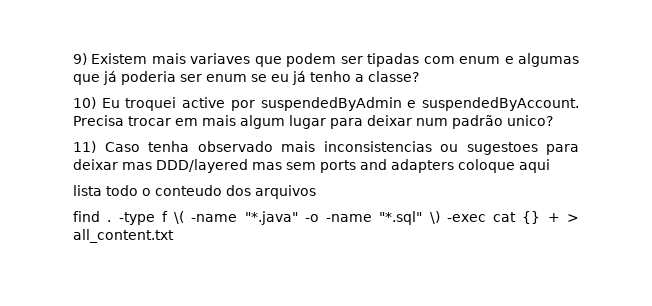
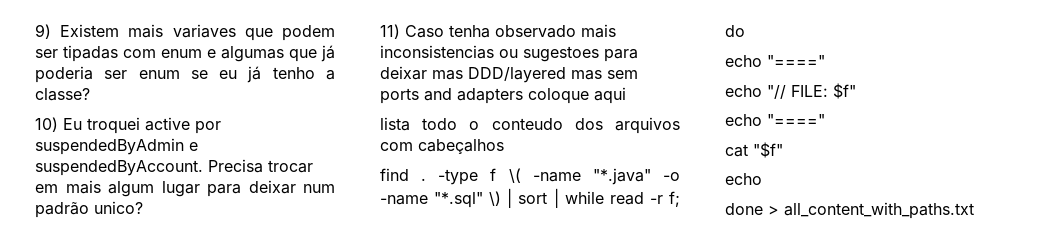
(316, 192) none -> [380,139,504,154] com cabeçalhos
[446,211,579,224] [73,229,174,243] -exec cat {} + > all_content.txt -> [507,188,680,208] [725,25,745,37] [725,55,825,67] [725,83,856,99] [725,114,825,126] [725,142,783,158] [725,173,762,185] [725,202,974,219] | sort | while read -r f; do // echo "====" // echo "// FILE: $f" // echo "====" // cat "$f" // echo // done > all_content_with_paths.txt

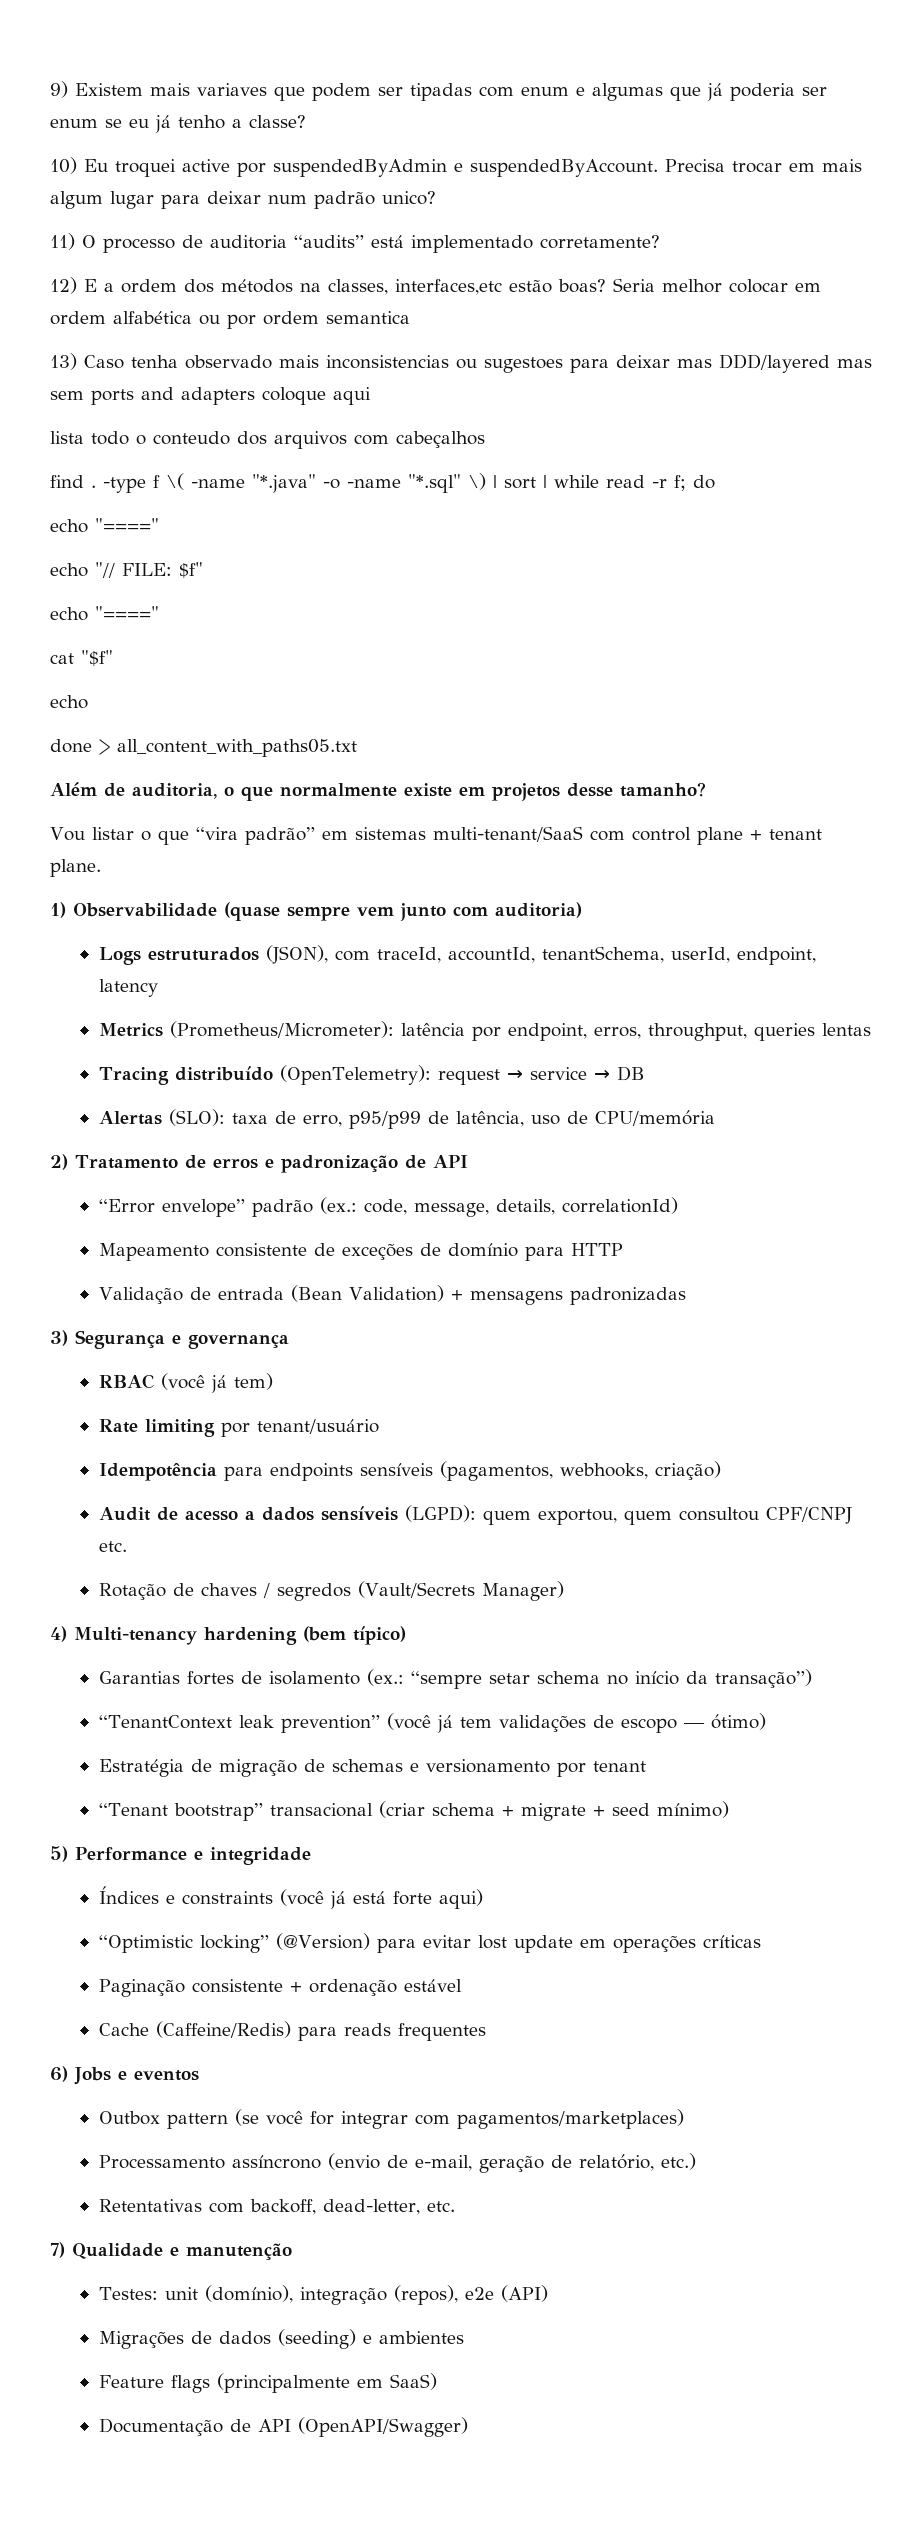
(400, 31) none -> [82,235,660,253] [50,277,821,295] [50,311,410,329] [50,353,77,370] O processo de auditoria “audits” está implementado corretamente? // 12) E a ordem dos métodos na classes, interfaces,etc estão boas? Seria melhor colocar em ordem alfabética ou por ordem semantica // 13)
[784,202,974,219] all_content_with_paths.txt -> [117,739,357,757] [50,782,706,801] [50,826,822,845] [50,859,101,877] [50,902,582,921] [98,945,816,965] [98,979,158,997] [98,1021,871,1041] [98,1065,645,1085] [98,1109,715,1129] [50,1154,468,1173] [98,1197,678,1217] [98,1243,623,1261] [98,1285,686,1305] [50,1330,289,1349] [98,1373,273,1393] [98,1419,379,1437] [98,1461,721,1481] [98,1505,852,1525] [98,1541,127,1552] [98,1581,564,1601] [50,1626,406,1645] [98,1669,812,1689] [98,1713,766,1733] [98,1759,646,1777] [98,1801,729,1821] [50,1846,311,1865] [98,1886,483,1909] [98,1933,761,1953] [98,1979,462,1997] [98,2021,486,2041] [50,2066,199,2085] [98,2109,684,2129] [98,2153,696,2173] [98,2199,455,2215] [50,2242,292,2260] [98,2285,548,2305] [98,2329,464,2349] [98,2373,437,2393] [98,2417,468,2437] all_content_with_paths05.txt // Além de auditoria, o que normalmente existe em projetos desse tamanho? // Vou listar o que “vira padrão” em sistemas multi-tenant/SaaS com control plane + tenant plane. // 1) Observabilidade (quase sempre vem junto com auditoria) // Logs estruturados (JSON), com traceId, accountId, tenantSchema, userId, endpoint, latency // Metrics (Prometheus/Micrometer): latência por endpoint, erros, throughput, queries lentas // Tracing distribuído (OpenTelemetry): request → service → DB // Alertas (SLO): taxa de erro, p95/p99 de latência, uso de CPU/memória // 2) Tratamento de erros e padronização de API // “Error envelope” padrão (ex.: code, message, details, correlationId) // Mapeamento consistente de exceções de domínio para HTTP // Validação de entrada (Bean Validation) + mensagens padronizadas // 3) Segurança e governança // RBAC (você já tem) // Rate limiting por tenant/usuário // Idempotência para endpoints sensíveis (pagamentos, webhooks, criação) // Audit de acesso a dados sensíveis (LGPD): quem exportou, quem consultou CPF/CNPJ etc. // Rotação de chaves / segredos (Vault/Secrets Manager) // 4) Multi-tenancy hardening (bem típico) // Garantias fortes de isolamento (ex.: “sempre setar schema no início da transação”) // “TenantContext leak prevention” (você já tem validações de escopo — ótimo) // Estratégia de migração de schemas e versionamento por tenant // “Tenant bootstrap” transacional (criar schema + migrate + seed mínimo) // 5) Performance e integridade // Índices e constraints (você já está forte aqui) // “Optimistic locking” (@Version) para evitar lost update em operações críticas // Paginação consistente + ordenação estável // Cache (Caffeine/Redis) para reads frequentes // 6) Jobs e eventos // Outbox pattern (se você for integrar com pagamentos/marketplaces) // Processamento assíncrono (envio de e-mail, geração de relatório, etc.) // Retentativas com backoff, dead-letter, etc. // 7) Qualidade e manutenção // Testes: unit (domínio), integração (repos), e2e (API) // Migrações de dados (seeding) e ambientes // Feature flags (principalmente em SaaS) // Documentação de API (OpenAPI/Swagger)

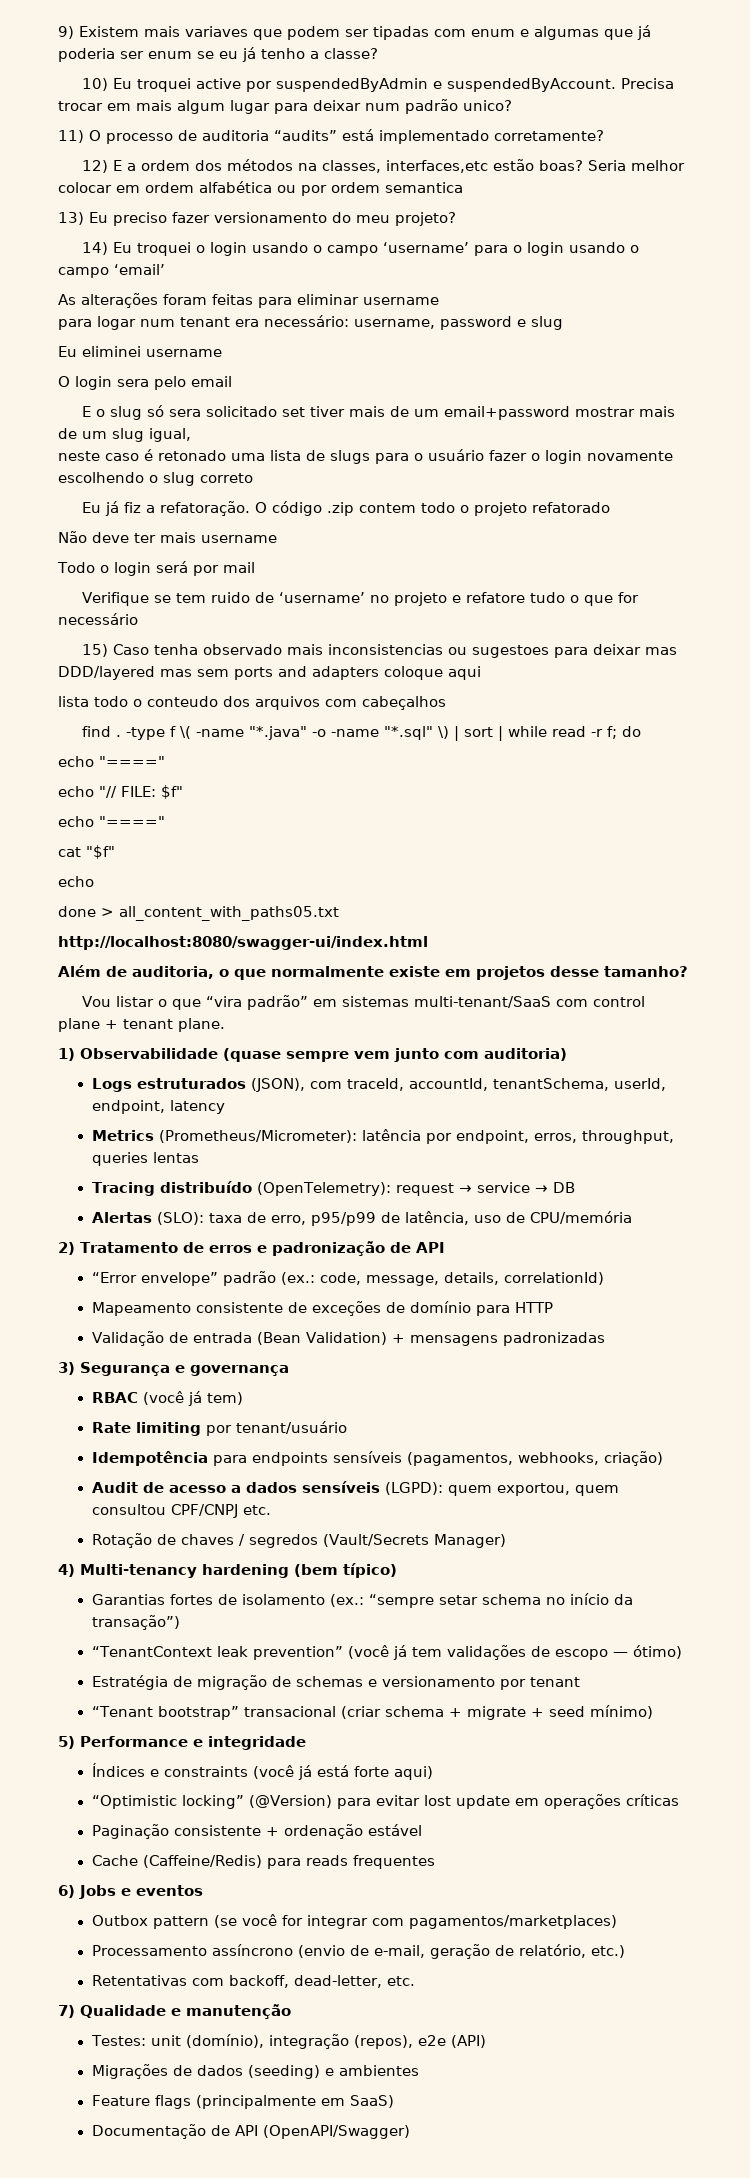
(77, 361) none -> [89,212,456,226] [82,242,640,256] [58,264,165,278] [58,293,439,308] [58,315,563,330] [58,346,222,357] [58,376,232,390] [82,405,676,420] [58,428,191,442] [58,449,673,464] [58,472,253,486] [82,501,611,516] [58,531,277,543] [57,561,255,576] [82,592,640,606] [58,613,138,625] [82,644,109,657] Eu preciso fazer versionamento do meu projeto? // 14) Eu troquei o login usando o campo ‘username’ para o login usando o campo ‘email’ // As alterações foram feitas para eliminar username // para logar num tenant era necessário: username, password e slug // Eu eliminei username // O login sera pelo email // E o slug só sera solicitado set tiver mais de um email+password mostrar mais de um slug igual, // neste caso é retonado uma lista de slugs para o usuário fazer o login novamente escolhendo o slug correto // Eu já fiz a refatoração. O código .zip contem todo o projeto refatorado // Não deve ter mais username // Todo o login será por mail // Verifique se tem ruido de ‘username’ no projeto e refatore tudo o que for necessário // 15)
(357, 748) none -> [58,936,428,950] // http://localhost:8080/swagger-ui/index.html

